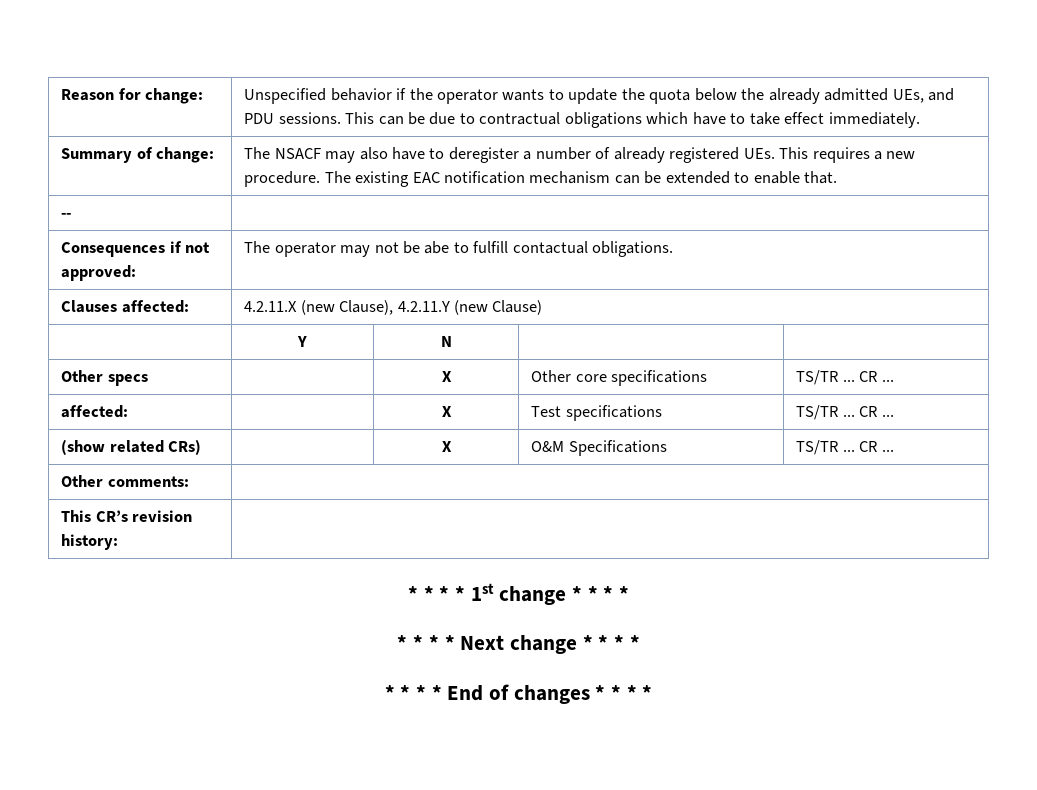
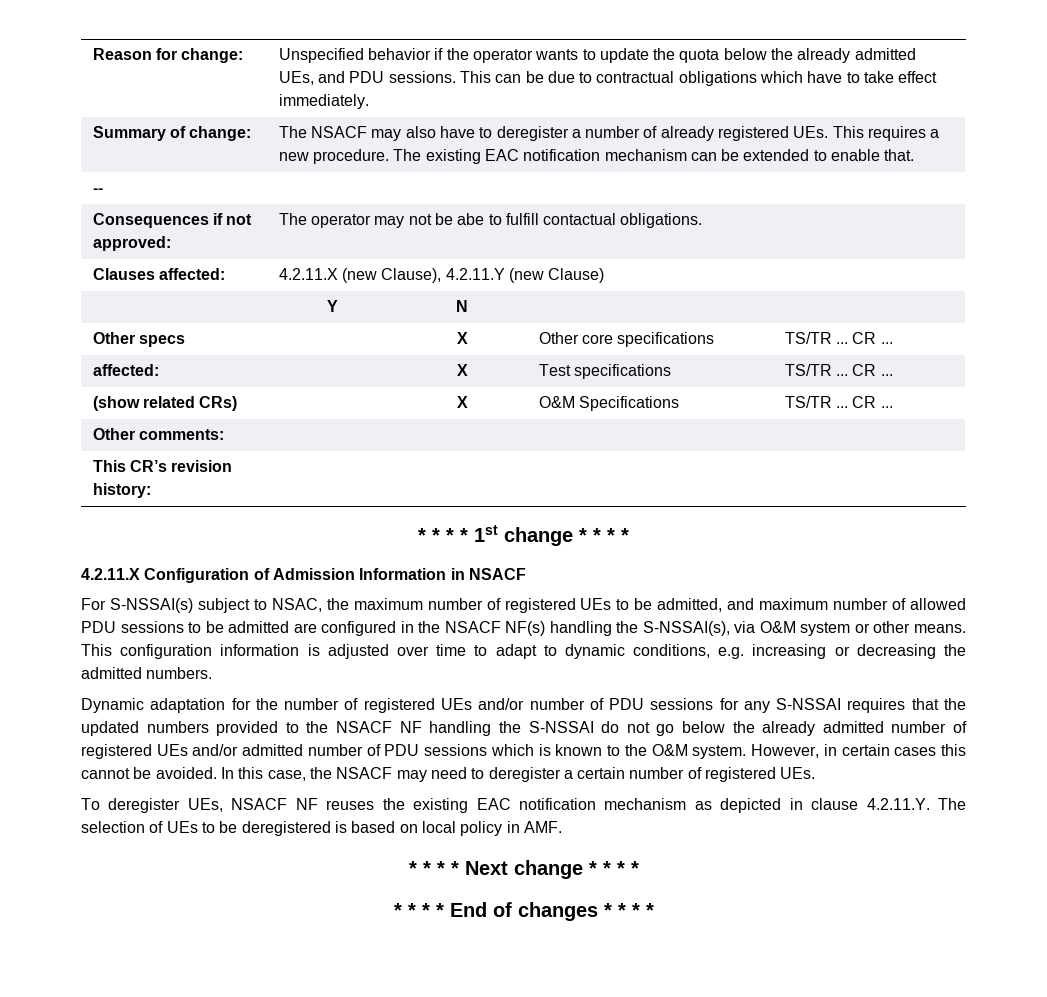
(630, 593) none -> [81,568,526,583] [81,598,967,613] [81,621,966,636] [81,644,966,659] [81,667,213,679] [81,698,967,713] [81,721,967,736] [81,744,966,759] [81,767,816,782] [81,798,966,813] [81,821,562,836] // 4.2.11.X Configuration of Admission Information in NSACF // For S-NSSAI(s) subject to NSAC, the maximum number of registered UEs to be admitted, and maximum number of allowed PDU sessions to be admitted are configured in the NSACF NF(s) handling the S-NSSAI(s), via O&M system or other means. This configuration information is adjusted over time to adapt to dynamic conditions, e.g. increasing or decreasing the admitted numbers. // Dynamic adaptation for the number of registered UEs and/or number of PDU sessions for any S-NSSAI requires that the updated numbers provided to the NSACF NF handling the S-NSSAI do not go below the already admitted number of registered UEs and/or admitted number of PDU sessions which is known to the O&M system. However, in certain cases this cannot be avoided. In this case, the NSACF may need to deregister a certain number of registered UEs. // To deregister UEs, NSACF NF reuses the existing EAC notification mechanism as depicted in clause 4.2.11.Y. The selection of UEs to be deregistered is based on local policy in AMF.

